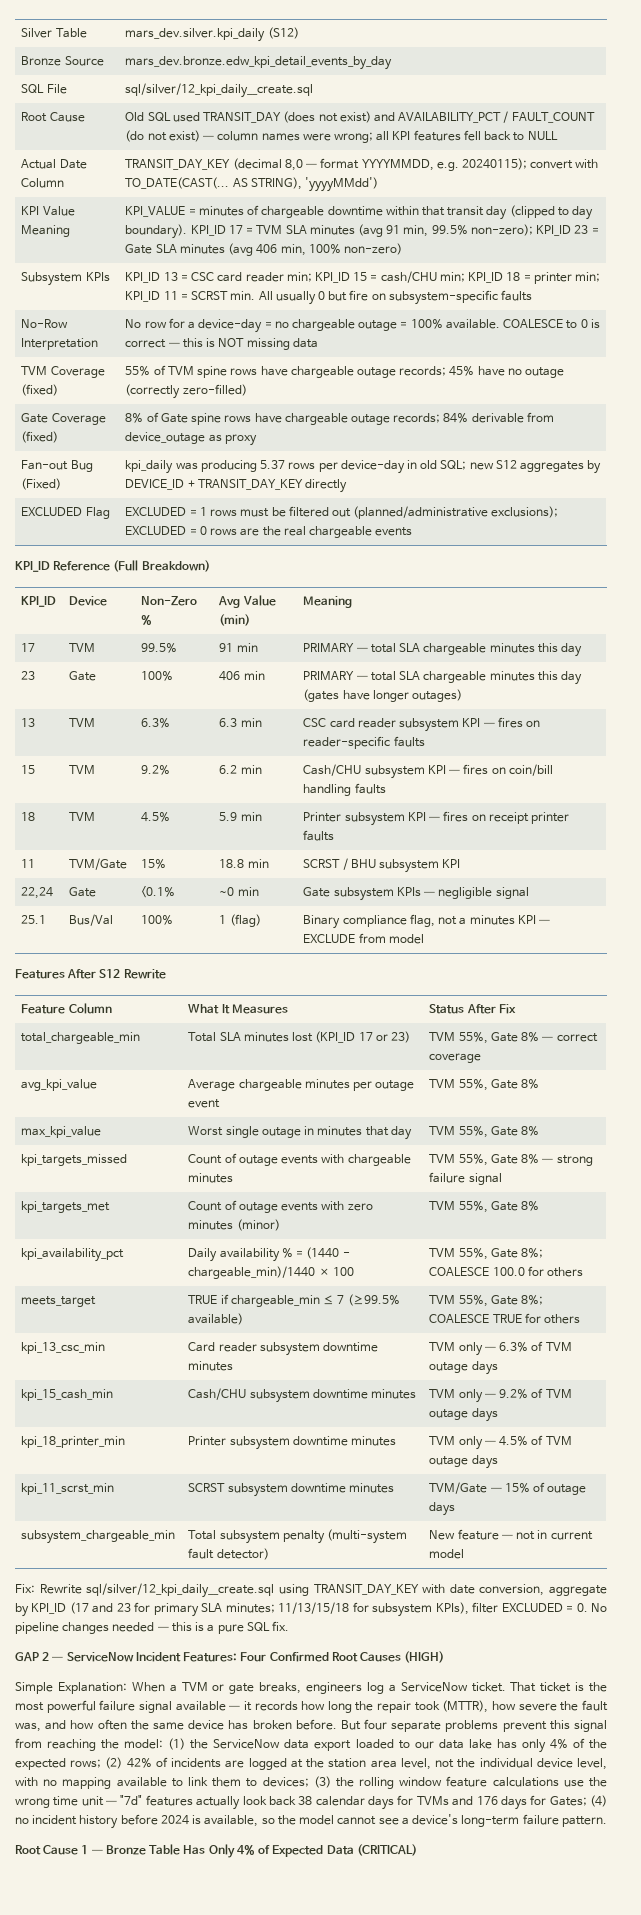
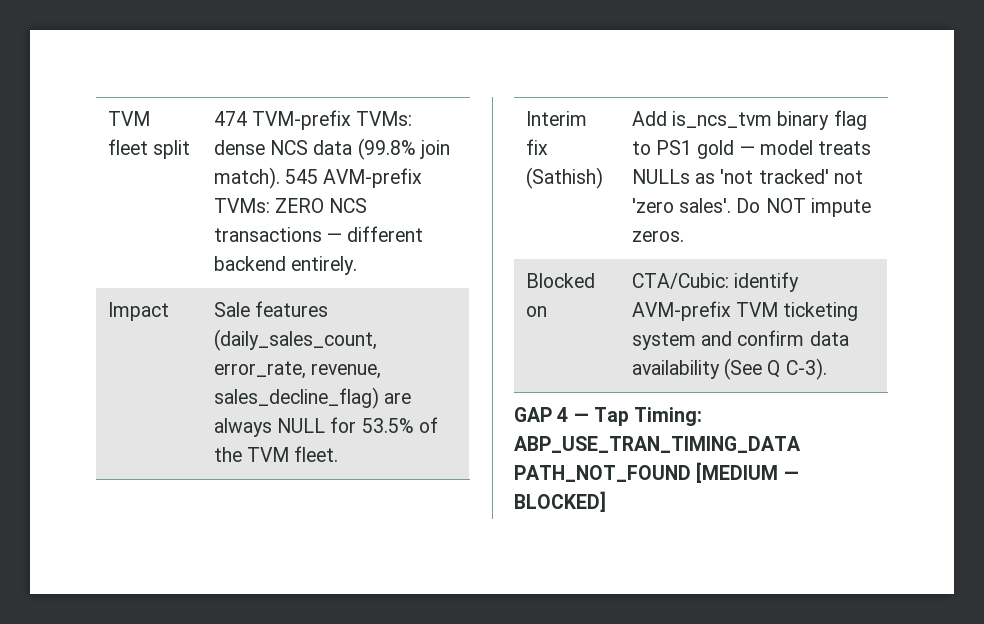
[21,28,87,38] [125,27,299,42] [21,56,104,66] [125,56,393,70] [21,84,67,94] [125,83,314,98] [21,112,85,122] [125,111,595,123] [125,130,558,143] [21,159,87,169] [21,178,65,188] [125,158,599,171] [125,177,379,192] [21,206,75,216] [21,225,71,237] [125,205,594,220] [125,224,599,239] [125,243,403,256] [21,272,110,286] [125,271,601,284] [125,290,533,305] [21,319,69,328] [21,338,99,350] [125,318,600,333] [125,338,318,350] [21,366,105,378] [21,384,59,396] [125,365,565,378] [125,384,247,399] [21,413,106,425] [21,431,59,443] [125,412,554,425] [125,432,257,446] [21,460,93,472] [21,478,62,490] [125,460,602,474] [125,479,348,493] [21,507,110,519] [125,506,559,519] [125,526,413,538] [15,560,210,572] [21,596,57,607] [69,596,108,606] [141,596,198,606] [141,615,153,625] [218,595,276,608] [219,614,251,626] [303,596,353,608] [21,643,36,652] [69,643,96,652] [141,643,178,653] [219,643,258,652] [303,643,583,657] [21,671,36,680] [69,671,97,681] [141,671,174,681] [219,671,265,681] [303,671,583,685] [303,689,463,702] [21,718,36,727] [69,718,96,727] [141,718,171,728] [219,718,262,727] [303,717,541,732] [303,736,425,749] [21,765,36,774] [69,765,96,774] [141,765,171,775] [219,765,262,774] [303,764,553,779] [303,783,386,796] [21,812,36,821] [69,812,96,821] [141,812,171,822] [219,812,262,821] [303,811,570,826] [303,830,335,841] [21,859,36,868] [69,858,128,870] [141,859,167,869] [219,859,269,868] [303,858,461,873] [21,887,54,899] [69,887,97,897] [141,886,176,898] [219,887,259,896] [303,887,529,901] [21,915,47,924] [69,914,114,926] [141,915,174,925] [219,914,261,927] [303,914,551,929] [303,933,424,944] [15,969,166,979] [21,1003,112,1014] [188,1004,288,1014] [429,1004,516,1014] [21,1032,141,1044] [188,1031,410,1043] [429,1032,598,1044] [429,1053,482,1063] [21,1079,98,1091] [188,1079,415,1091] [188,1099,221,1108] [429,1079,540,1091] [21,1126,102,1138] [188,1126,412,1140] [429,1126,540,1138] [21,1154,128,1166] [188,1153,411,1166] [188,1173,234,1183] [429,1154,593,1166] [429,1172,502,1185] [21,1201,111,1213] [188,1200,373,1213] [188,1219,280,1231] [429,1201,540,1213] [21,1248,125,1262] [188,1247,350,1262] [188,1266,354,1279] [429,1248,544,1260] [429,1266,584,1277] [21,1296,97,1307] [188,1294,400,1307] [188,1313,244,1325] [429,1295,544,1307] [429,1313,581,1324] [21,1342,106,1354] [188,1342,379,1356] [188,1361,234,1371] [429,1341,572,1356] [429,1361,498,1375] [21,1389,114,1401] [188,1388,417,1403] [429,1388,572,1403] [429,1408,498,1422] [21,1436,126,1448] [188,1436,397,1450] [429,1435,572,1450] [429,1455,498,1469] [21,1483,115,1495] [188,1483,395,1497] [429,1482,587,1495] [429,1502,456,1516] [21,1530,176,1544] [188,1529,408,1544] [188,1548,269,1560] [429,1529,593,1540] [429,1549,465,1559] [15,1583,607,1598] [15,1602,607,1617] [15,1621,290,1634] [15,1651,445,1663] [15,1682,607,1694] [15,1700,608,1713] [15,1719,607,1732] [15,1738,607,1753] [15,1757,607,1770] [15,1776,607,1789] [15,1795,607,1810] [15,1814,607,1829] [15,1844,417,1858] Silver Table | mars_dev.silver.kpi_daily (S12) // Bronze Source | mars_dev.bronze.edw_kpi_detail_events_by_day // SQL File | sql/silver/12_kpi_daily__create.sql // Root Cause | Old SQL used TRANSIT_DAY (does not exist) and AVAILABILITY_PCT / FAULT_COUNT (do not exist) — column names were wrong; all KPI features fell back to NULL // Actual Date Column | TRANSIT_DAY_KEY (decimal 8,0 — format YYYYMMDD, e.g. 20240115); convert with TO_DATE(CAST(... AS STRING), 'yyyyMMdd') // KPI Value Meaning | KPI_VALUE = minutes of chargeable downtime within that transit day (clipped to day boundary). KPI_ID 17 = TVM SLA minutes (avg 91 min, 99.5% non-zero); KPI_ID 23 = Gate SLA minutes (avg 406 min, 100% non-zero) // Subsystem KPIs | KPI_ID 13 = CSC card reader min; KPI_ID 15 = cash/CHU min; KPI_ID 18 = printer min; KPI_ID 11 = SCRST min. All usually 0 but fire on subsystem-specific faults // No-Row Interpretation | No row for a device-day = no chargeable outage = 100% available. COALESCE to 0 is correct — this is NOT missing data // TVM Coverage (fixed) | 55% of TVM spine rows have chargeable outage records; 45% have no outage (correctly zero-filled) // Gate Coverage (fixed) | 8% of Gate spine rows have chargeable outage records; 84% derivable from device_outage as proxy // Fan-out Bug (Fixed) | kpi_daily was producing 5.37 rows per device-day in old SQL; new S12 aggregates by DEVICE_ID + TRANSIT_DAY_KEY directly // EXCLUDED Flag | EXCLUDED = 1 rows must be filtered out (planned/administrative exclusions); EXCLUDED = 0 rows are the real chargeable events // KPI_ID Reference (Full Breakdown) // KPI_ID | Device | Non-Zero % | Avg Value (min) | Meaning // 17 | TVM | 99.5% | 91 min | PRIMARY — total SLA chargeable minutes this day // 23 | Gate | 100% | 406 min | PRIMARY — total SLA chargeable minutes this day (gates have longer outages) // 13 | TVM | 6.3% | 6.3 min | CSC card reader subsystem KPI — fires on reader-specific faults // 15 | TVM | 9.2% | 6.2 min | Cash/CHU subsystem KPI — fires on coin/bill handling faults // 18 | TVM | 4.5% | 5.9 min | Printer subsystem KPI — fires on receipt printer faults // 11 | TVM/Gate | 15% | 18.8 min | SCRST / BHU subsystem KPI // 22,24 | Gate | <0.1% | ~0 min | Gate subsystem KPIs — negligible signal // 25.1 | Bus/Val | 100% | 1 (flag) | Binary compliance flag, not a minutes KPI — EXCLUDE from model // Features After S12 Rewrite // Feature Column | What It Measures | Status After Fix // total_chargeable_min | Total SLA minutes lost (KPI_ID 17 or 23) | TVM 55%, Gate 8% — correct coverage // avg_kpi_value | Average chargeable minutes per outage event | TVM 55%, Gate 8% // max_kpi_value | Worst single outage in minutes that day | TVM 55%, Gate 8% // kpi_targets_missed | Count of outage events with chargeable minutes | TVM 55%, Gate 8% — strong failure signal // kpi_targets_met | Count of outage events with zero minutes (minor) | TVM 55%, Gate 8% // kpi_availability_pct | Daily availability % = (1440 - chargeable_min)/1440 × 100 | TVM 55%, Gate 8%; COALESCE 100.0 for others // meets_target | TRUE if chargeable_min ≤ 7 (≥99.5% available) | TVM 55%, Gate 8%; COALESCE TRUE for others // kpi_13_csc_min | Card reader subsystem downtime minutes | TVM only — 6.3% of TVM outage days // kpi_15_cash_min | Cash/CHU subsystem downtime minutes | TVM only — 9.2% of TVM outage days // kpi_18_printer_min | Printer subsystem downtime minutes | TVM only — 4.5% of TVM outage days // kpi_11_scrst_min | SCRST subsystem downtime minutes | TVM/Gate — 15% of outage days // subsystem_chargeable_min | Total subsystem penalty (multi-system fault detector) | New feature — not in current model // Fix: Rewrite sql/silver/12_kpi_daily__create.sql using TRANSIT_DAY_KEY with date conversion, aggregate by KPI_ID (17 and 23 for primary SLA minutes; 11/13/15/18 for subsystem KPIs), filter EXCLUDED = 0. No pipeline changes needed — this is a pure SQL fix. // GAP 2 — ServiceNow Incident Features: Four Confirmed Root Causes (HIGH) // Simple Explanation: When a TVM or gate breaks, engineers log a ServiceNow ticket. That ticket is the most powerful failure signal available — it records how long the repair took (MTTR), how severe the fault was, and how often the same device has broken before. But four separate problems prevent this signal from reaching the model: (1) the ServiceNow data export loaded to our data lake has only 4% of the expected rows; (2) 42% of incidents are logged at the station area level, not the individual device level, with no mapping available to link them to devices; (3) the rolling window feature calculations use the wrong time unit — "7d" features actually look back 38 calendar days for TVMs and 176 days for Gates; (4) no incident history before 2024 is available, so the model cannot see a device's long-term failure pattern. // Root Cause 1 — Bronze Table Has Only 4% of Expected Data (CRITICAL) -> [107,111,150,126] [107,139,191,159] [213,110,413,130] [213,138,450,160] [213,167,423,189] [213,198,368,213] [213,226,424,242] [213,256,358,275] [107,302,169,321] [213,301,329,317] [213,329,377,351] [213,361,382,379] [213,387,412,409] [213,417,438,437] [213,446,339,462] [525,111,587,126] [525,139,548,155] [525,167,603,189] [631,110,867,130] [631,140,872,159] [631,169,863,184] [631,198,871,217] [631,230,684,242] [525,273,595,288] [525,306,547,317] [631,272,800,292] [631,301,859,321] [631,330,849,350] [631,358,827,380] [514,407,703,426] [514,436,801,453] [514,462,799,483] [514,491,606,512] TVM fleet split | 474 TVM-prefix TVMs: dense NCS data (99.8% join match). 545 AVM-prefix TVMs: ZERO NCS transactions — different backend entirely. // Impact | Sale features (daily_sales_count, error_rate, revenue, sales_decline_flag) are always NULL for 53.5% of the TVM fleet. // Interim fix (Sathish) | Add is_ncs_tvm binary flag to PS1 gold — model treats NULLs as 'not tracked' not 'zero sales'. Do NOT impute zeros. // Blocked on | CTA/Cubic: identify AVM-prefix TVM ticketing system and confirm data availability (See Q C-3). // GAP 4 — Tap Timing: ABP_USE_TRAN_TIMING_DATA PATH_NOT_FOUND [MEDIUM — BLOCKED]

